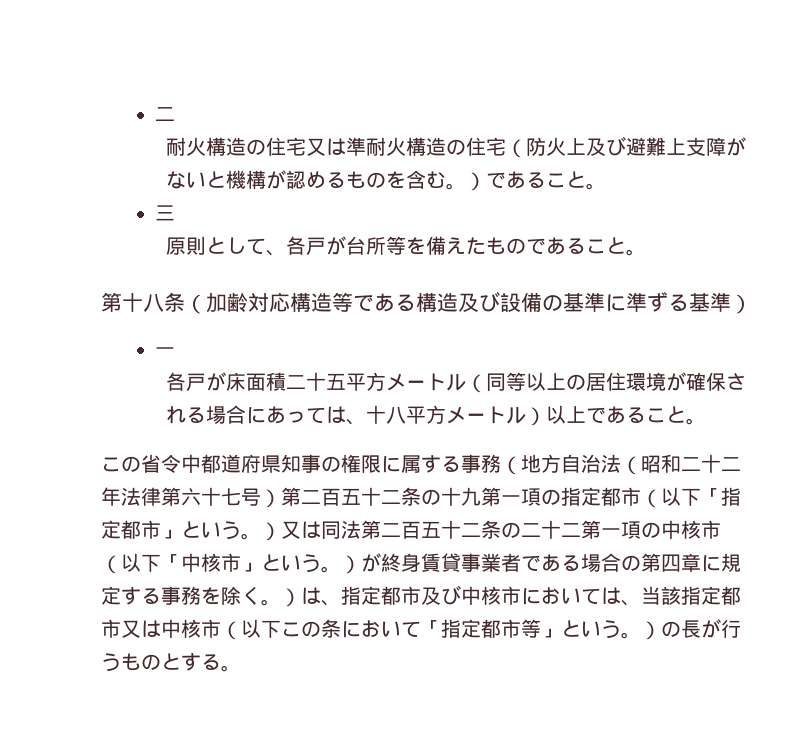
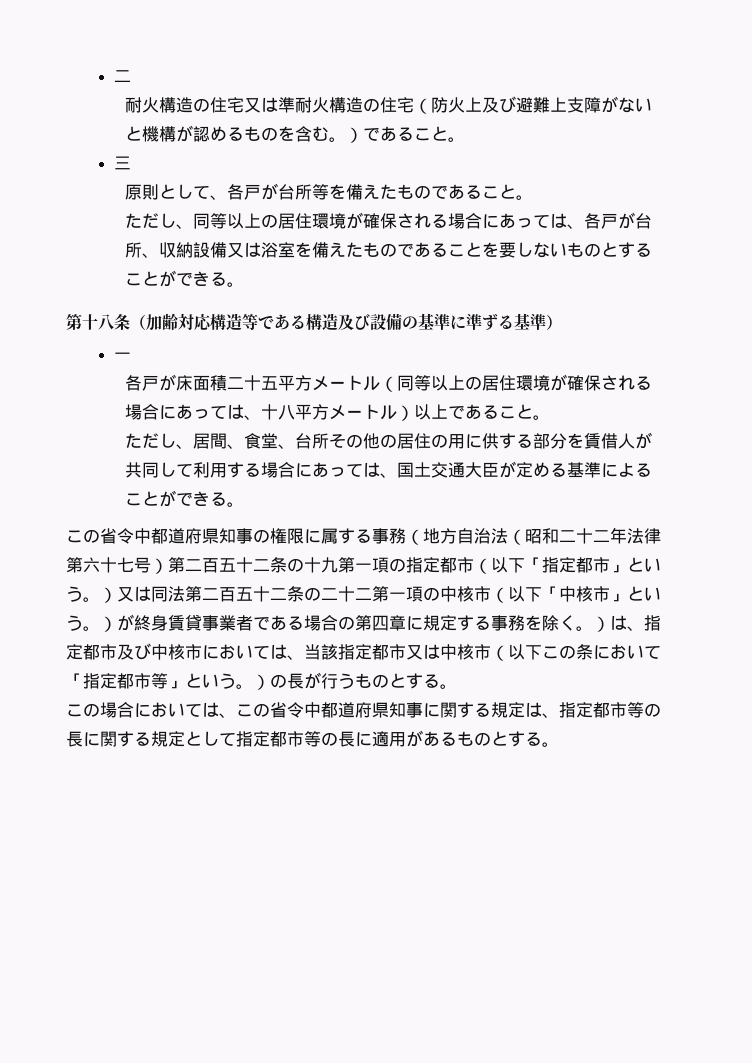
(646, 252) none -> [125,212,653,229] [125,242,653,258] [125,270,245,287] // ただし、同等以上の居住環境が確保される場合にあっては、各戸が台所、収納設備又は浴室を備えたものであることを要しないものとすることができる。
(706, 421) none -> [125,432,653,449] [125,461,653,478] [125,490,245,507] // ただし、居間、食堂、台所その他の居住の用に供する部分を賃借人が共同して利用する場合にあっては、国土交通大臣が定める基準によることができる。
(241, 668) none -> [66,702,661,718] [66,730,559,747] // この場合においては、この省令中都道府県知事に関する規定は、指定都市等の長に関する規定として指定都市等の長に適用があるものとする。

